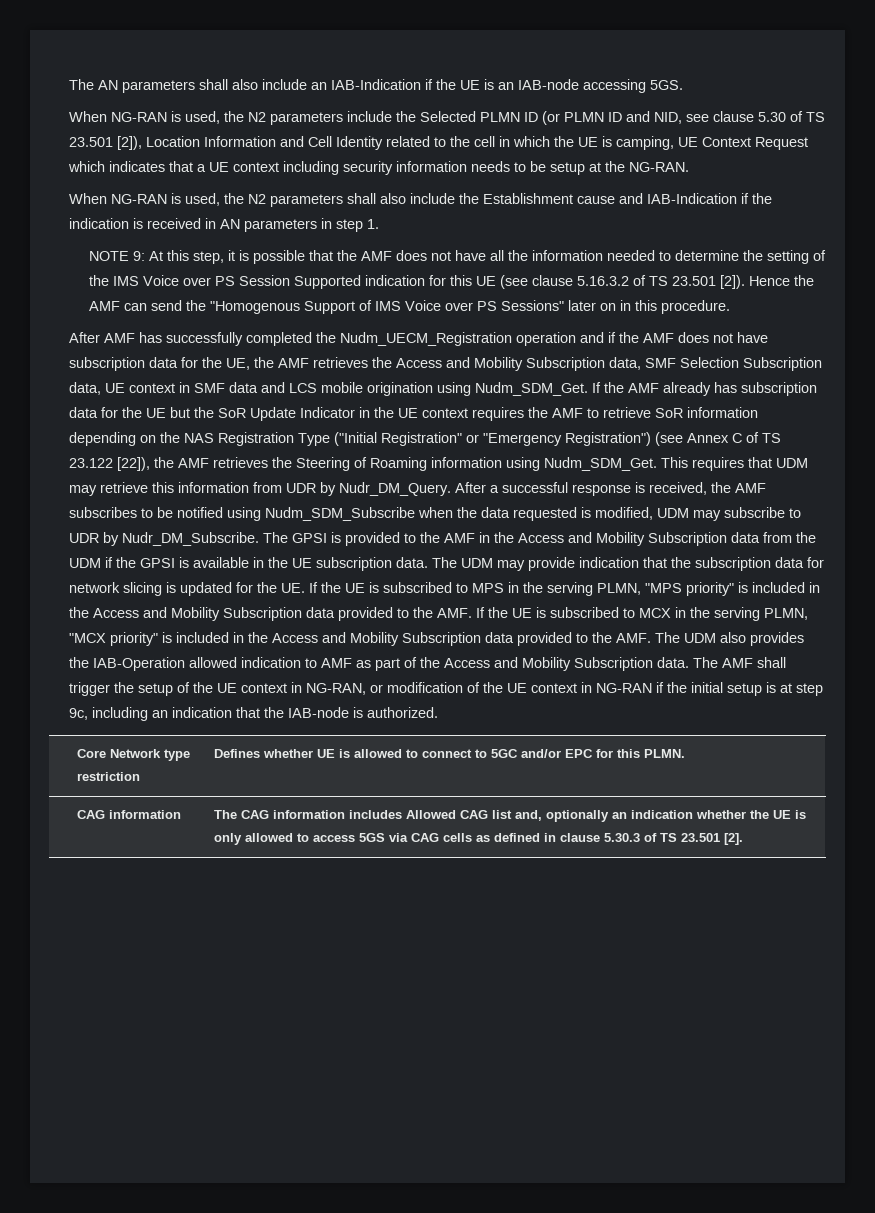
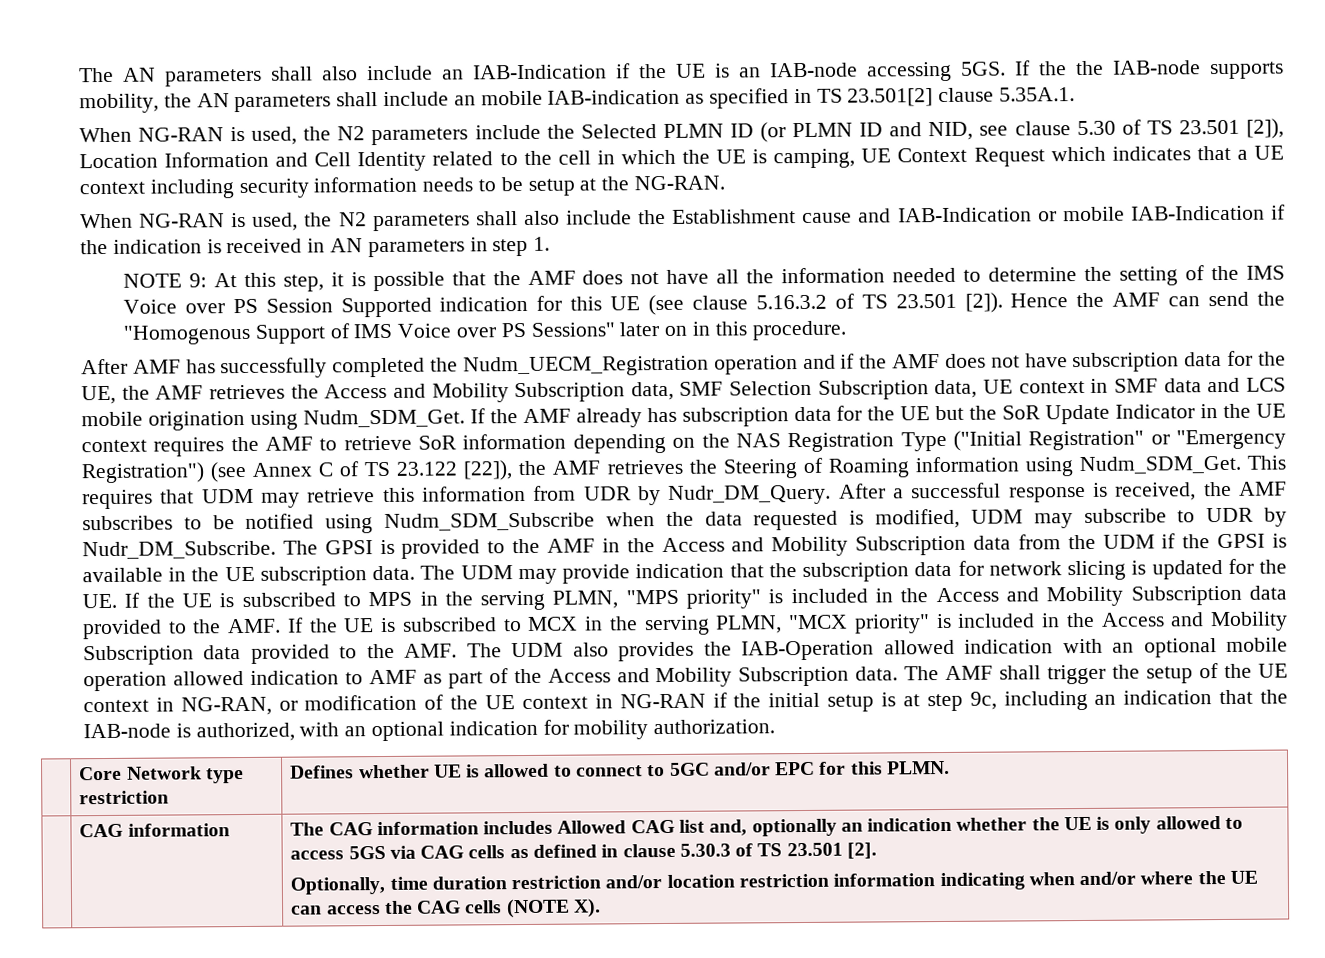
(683, 85) none -> [1014,60,1284,80] [78,87,1076,114] If the the IAB-node supports mobility, the AN parameters shall include an mobile IAB-indication as specified in TS 23.501[2] clause 5.35A.1.
(737, 198) none -> [1037,205,1265,222] or mobile IAB-Indication
(301, 662) none -> [1062,637,1289,658] [82,670,339,692] with an optional mobile operation allowed indication
[366,707,438,718] authorized. -> [195,719,776,742] authorized, with an optional indication for mobility authorization.
(744, 839) none -> [290,870,1258,895] [291,898,601,919] // Optionally, time duration restriction and/or location restriction information indicating when and/or where the UE can access the CAG cells (NOTE X).

